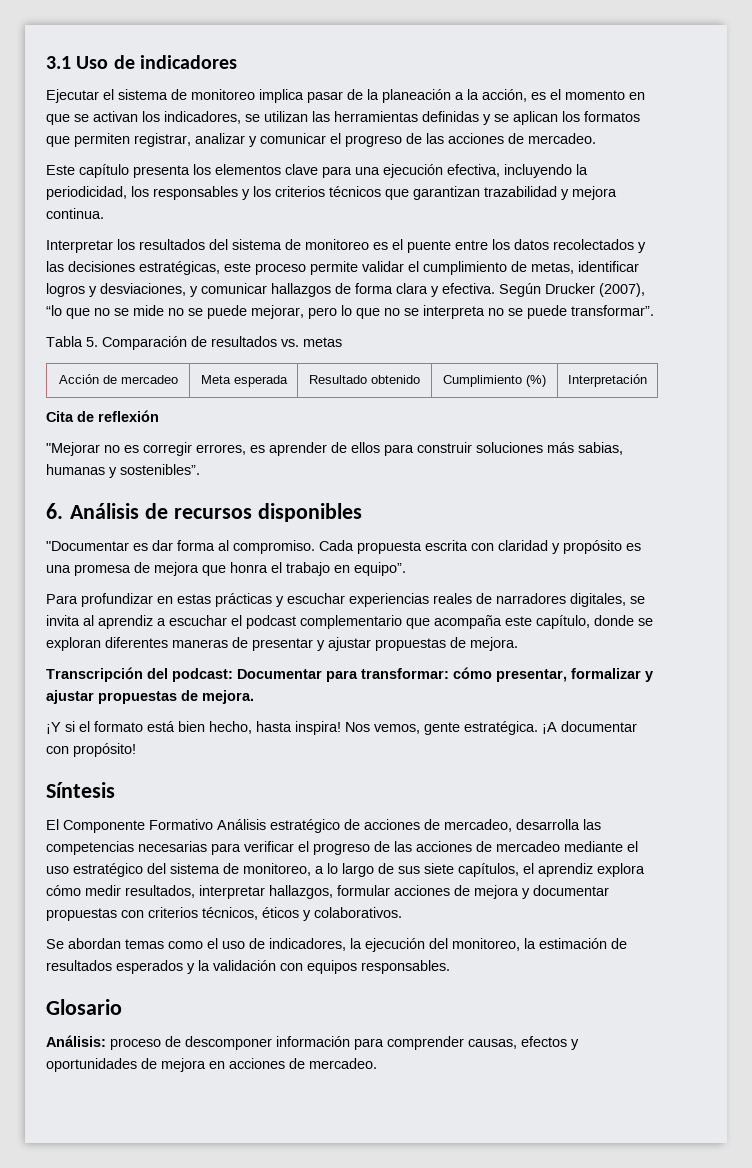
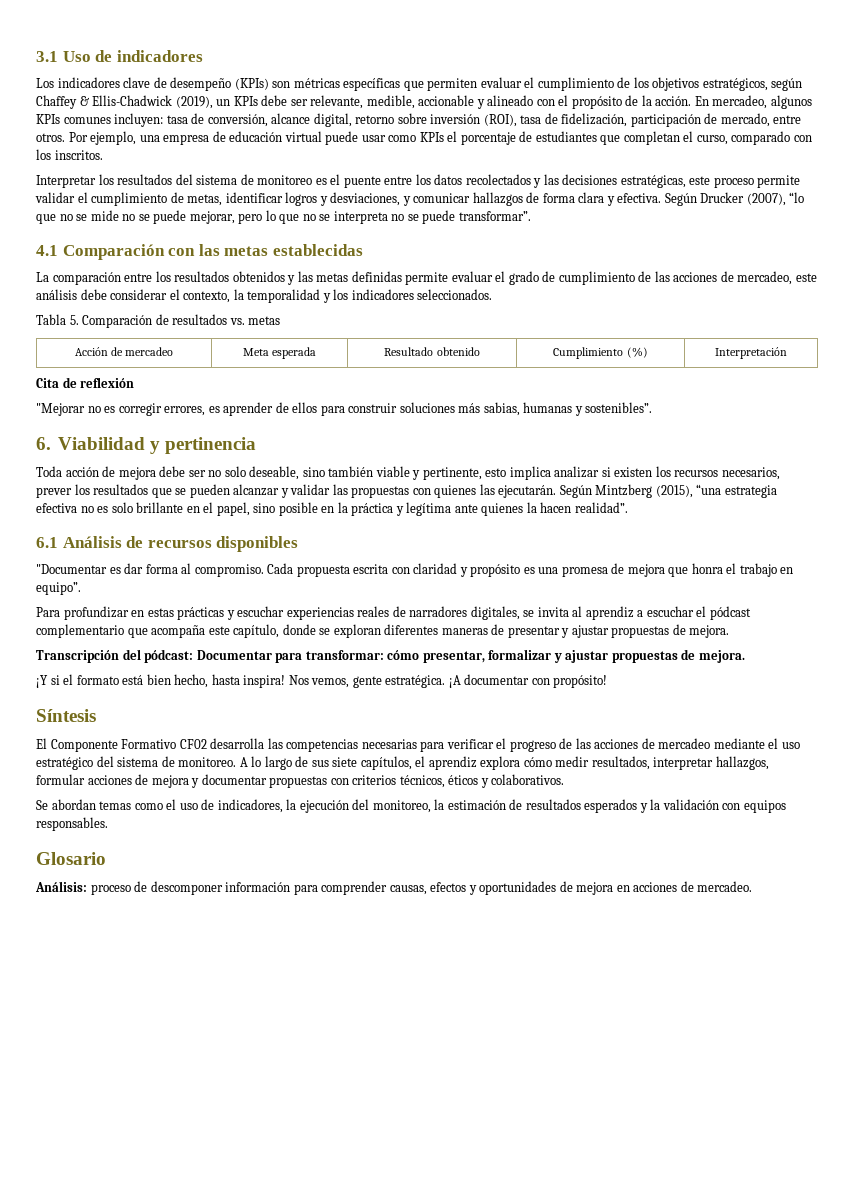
[46,89,645,103] [46,111,640,125] [46,133,596,147] [46,164,588,178] [46,186,617,200] [46,208,104,219] Ejecutar el sistema de monitoreo implica pasar de la planeación a la acción, es el momento en que se activan los indicadores, se utilizan las herramientas definidas y se aplican los formatos que permiten registrar, analizar y comunicar el progreso de las acciones de mercadeo. // Este capítulo presenta los elementos clave para una ejecución efectiva, incluyendo la periodicidad, los responsables y los criterios técnicos que garantizan trazabilidad y mejora continua. -> [36,77,803,91] [36,95,812,109] [36,113,802,127] [36,131,812,145] [36,149,103,160] Los indicadores clave de desempeño (KPIs) son métricas específicas que permiten evaluar el cumplimiento de los objetivos estratégicos, según Chaffey & Ellis-Chadwick (2019), un KPIs debe ser relevante, medible, accionable y alineado con el propósito de la acción. En mercadeo, algunos KPIs comunes incluyen: tasa de conversión, alcance digital, retorno sobre inversión (ROI), tasa de fidelización, participación de mercado, entre otros. Por ejemplo, una empresa de educación virtual puede usar como KPIs el porcentaje de estudiantes que completan el curso, comparado con los inscritos.
(654, 310) none -> [36,244,363,260] [36,271,817,285] [36,289,493,303] // 4.1 Comparación con las metas establecidas // La comparación entre los resultados obtenidos y las metas definidas permite evaluar el grado de cumplimiento de las acciones de mercadeo, este análisis debe considerar el contexto, la temporalidad y los indicadores seleccionados.
(63, 511) none -> [57,437,256,454] [36,466,780,480] [36,484,777,498] [36,502,628,516] [36,537,58,548] Viabilidad y pertinencia // Toda acción de mejora debe ser no solo deseable, sino también viable y pertinente, esto implica analizar si existen los recursos necesarios, prever los resultados que se pueden alcanzar y validar las propuestas con quienes las ejecutarán. Según Mintzberg (2015), “una estrategia efectiva no es solo brillante en el papel, sino posible en la práctica y legítima ante quienes la hacen realidad”. // 6.1
[246,615,296,629] podcast -> [709,606,751,620] pódcast
[172,668,233,682] podcast: -> [144,649,194,663] pódcast:
[217,819,512,833] Análisis estratégico de acciones de mercadeo, -> [179,739,207,749] CF02
[243,863,324,876] monitoreo, a -> [178,757,248,767] monitoreo. A

